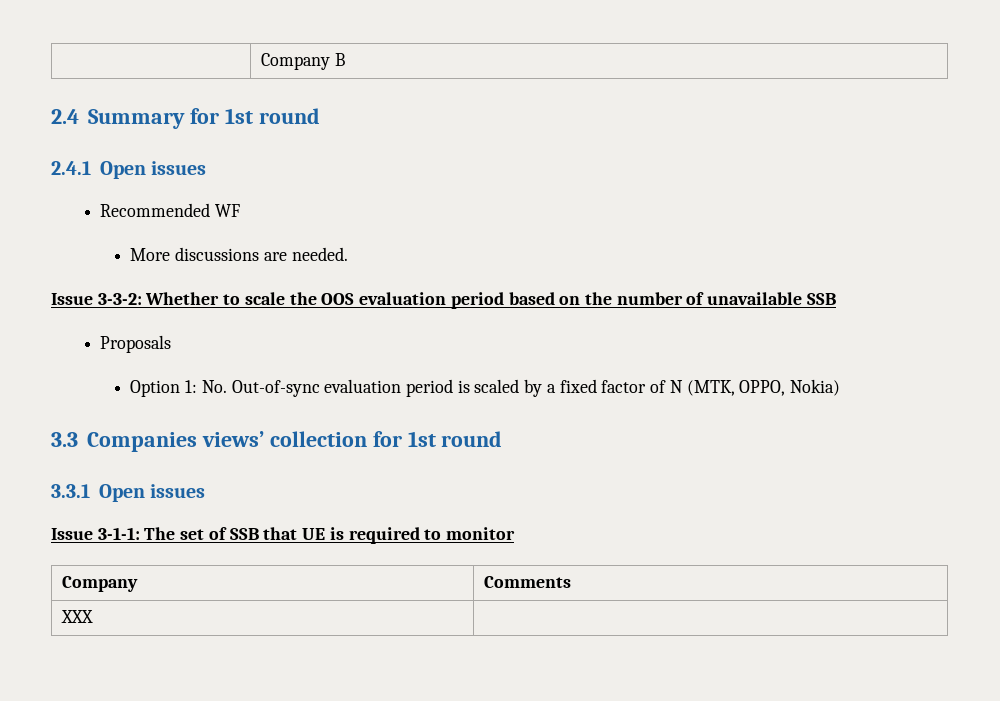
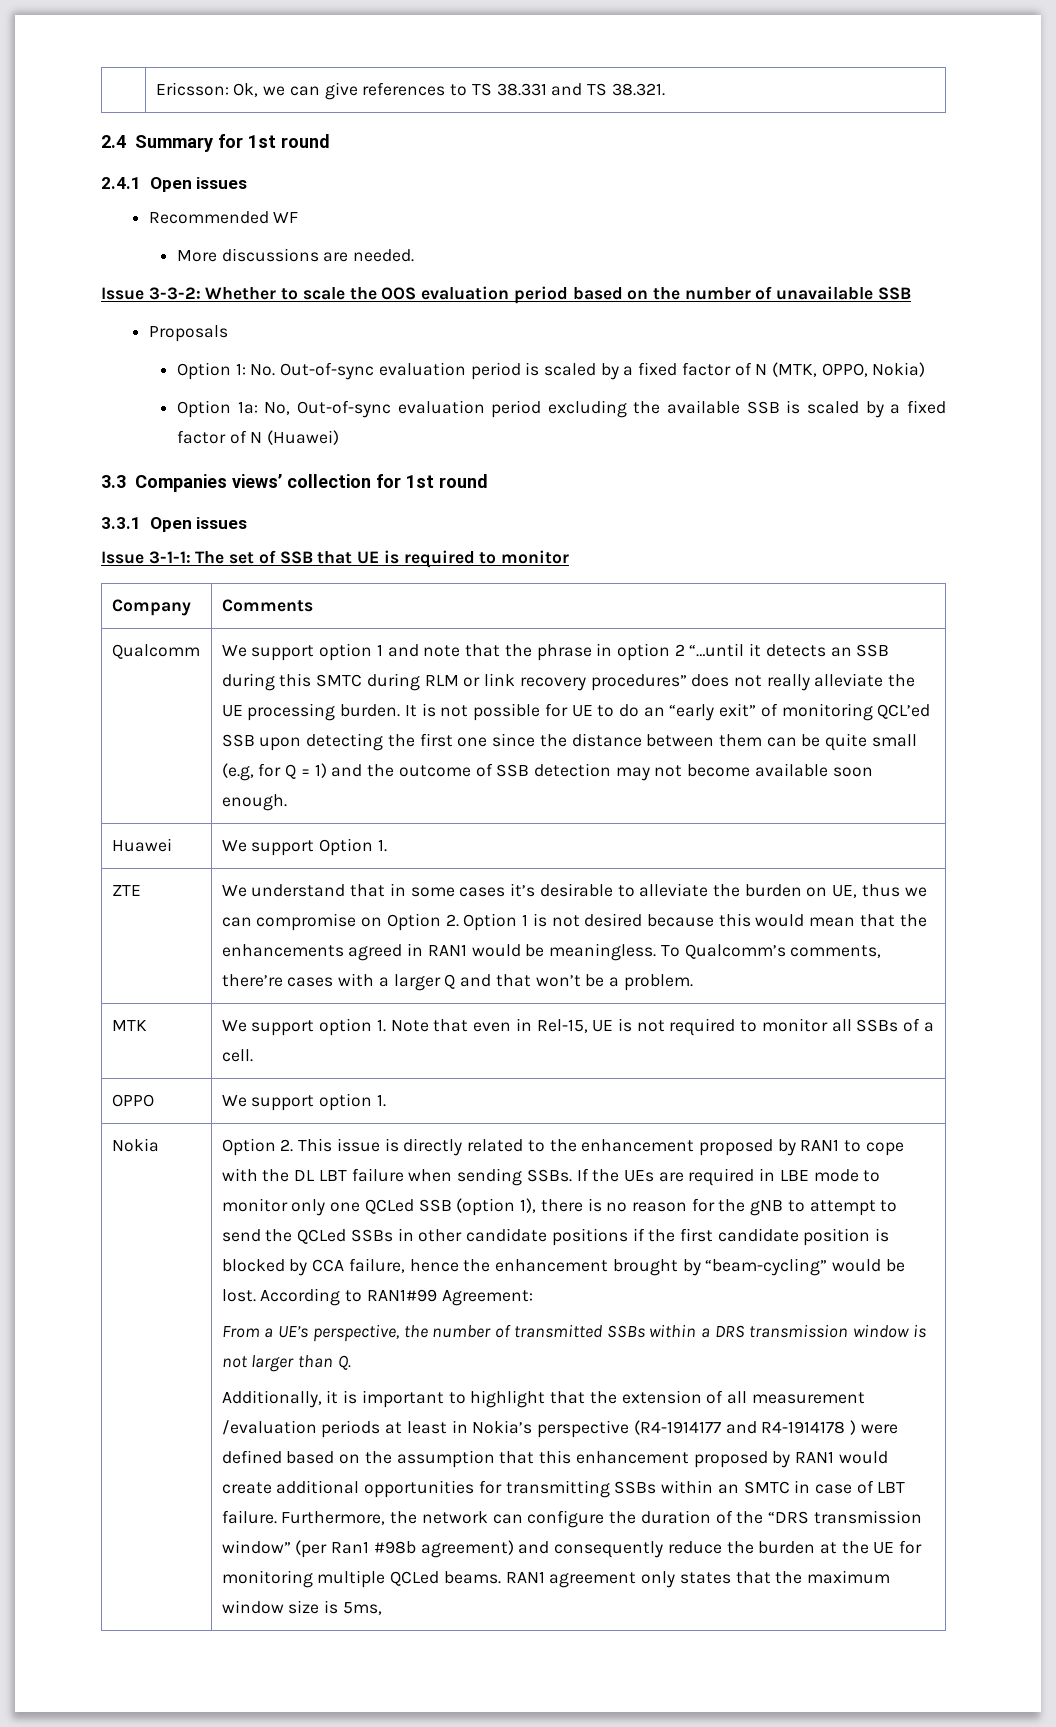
[261,53,345,70] | Company B -> [155,82,665,100] | Ericsson: Ok, we can give references to TS 38.331 and TS 38.321.
(841, 387) none -> [176,400,947,418] [176,430,340,445] // Option 1a: No, Out-of-sync evaluation period excluding the available SSB is scaled by a fixed factor of N (Huawei)
[61,610,94,623] XXX | -> [111,644,200,659] [221,643,890,661] [221,673,916,691] [221,703,931,721] [221,733,917,751] [221,763,873,781] [221,794,287,811] [111,838,172,852] [221,838,387,856] [111,885,141,896] [221,883,927,898] [221,913,927,931] [221,943,882,961] [221,973,693,991] [111,1020,147,1031] [221,1018,934,1036] [221,1049,253,1062] [111,1094,154,1107] [221,1093,386,1111] [111,1138,159,1152] [221,1138,904,1156] [221,1168,881,1186] [221,1198,898,1216] [221,1228,890,1246] [221,1258,905,1276] [221,1288,533,1306] [221,1324,926,1342] [221,1355,351,1372] [221,1390,865,1408] [221,1420,898,1438] [221,1450,888,1468] [221,1480,906,1498] [221,1510,922,1528] [221,1540,923,1558] [221,1570,890,1588] [221,1600,382,1615] Qualcomm | We support option 1 and note that the phrase in option 2 “…until it detects an SSB during this SMTC during RLM or link recovery procedures” does not really alleviate the UE processing burden. It is not possible for UE to do an “early exit” of monitoring QCL’ed SSB upon detecting the first one since the distance between them can be quite small (e.g, for Q = 1) and the outcome of SSB detection may not become available soon enough. // Huawei | We support Option 1. // ZTE | We understand that in some cases it’s desirable to alleviate the burden on UE, thus we can compromise on Option 2. Option 1 is not desired because this would mean that the enhancements agreed in RAN1 would be meaningless. To Qualcomm’s comments, there’re cases with a larger Q and that won’t be a problem. // MTK | We support option 1. Note that even in Rel-15, UE is not required to monitor all SSBs of a cell. // OPPO | We support option 1. // Nokia | Option 2. This issue is directly related to the enhancement proposed by RAN1 to cope with the DL LBT failure when sending SSBs. If the UEs are required in LBE mode to monitor only one QCLed SSB (option 1), there is no reason for the gNB to attempt to send the QCLed SSBs in other candidate positions if the first candidate position is blocked by CCA failure, hence the enhancement brought by “beam-cycling” would be lost. According to RAN1#99 Agreement: // From a UE’s perspective, the number of transmitted SSBs within a DRS transmission window is not larger than Q. // Additionally, it is important to highlight that the extension of all measurement /evaluation periods at least in Nokia’s perspective (R4-1914177 and R4-1914178 ) were defined based on the assumption that this enhancement proposed by RAN1 would create additional opportunities for transmitting SSBs within an SMTC in case of LBT failure. Furthermore, the network can configure the duration of the “DRS transmission window” (per Ran1 #98b agreement) and consequently reduce the burden at the UE for monitoring multiple QCLed beams. RAN1 agreement only states that the maximum window size is 5ms,

